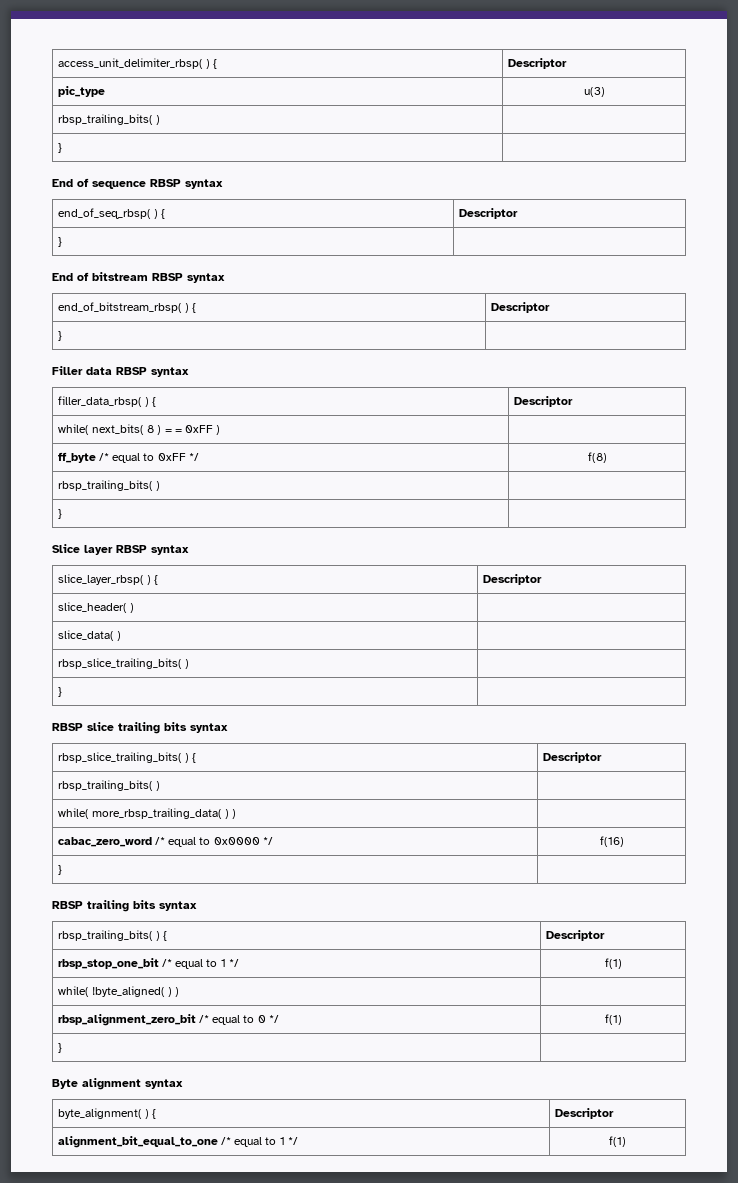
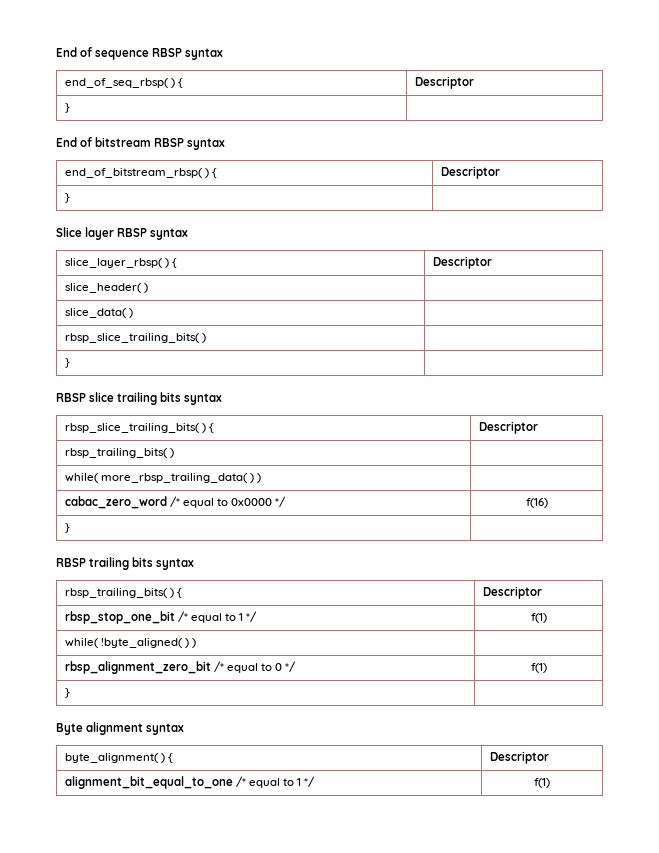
[57,58,218,69] [507,58,567,69] [57,86,105,97] [583,87,605,97] [57,114,160,125] [57,143,62,153] access_unit_delimiter_rbsp( ) { | Descriptor // pic_type | u(3) // rbsp_trailing_bits( ) | // } | // -> (56, 52) none
[52,366,189,377] [57,396,157,407] [513,396,573,407] [57,424,221,435] [57,452,199,463] [587,452,607,463] [57,480,160,491] [57,509,62,519] // Filler data RBSP syntax // filler_data_rbsp( ) { | Descriptor // while( next_bits( 8 ) = = 0xFF ) | // ff_byte /* equal to 0xFF */ | f(8) // rbsp_trailing_bits( ) | // } | -> (70, 198) none

